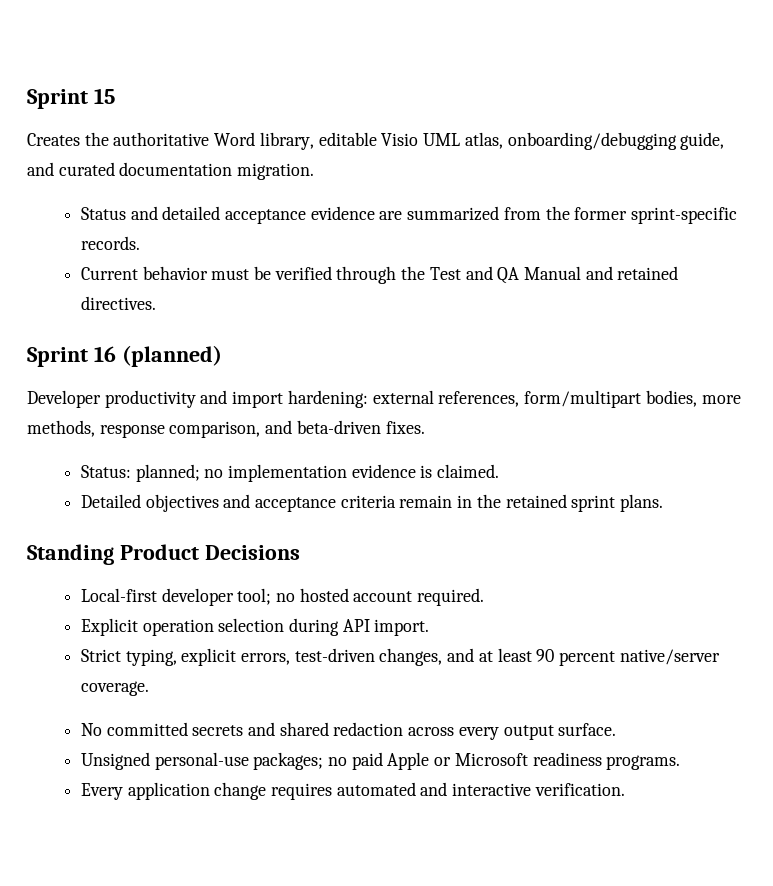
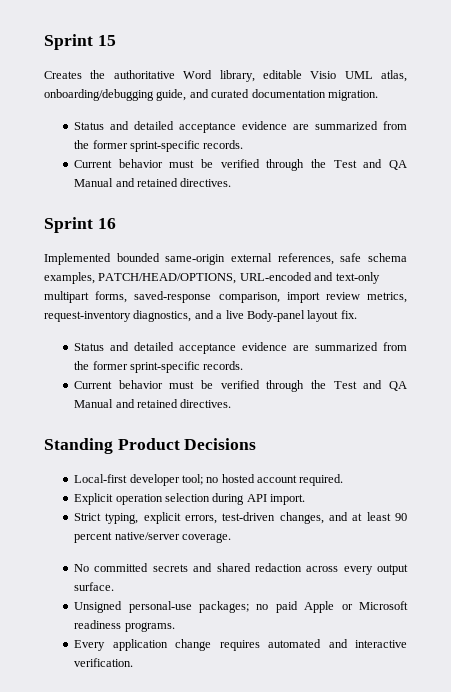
[121,345,222,367] [27,390,741,408] [27,420,425,438] [80,464,500,482] [80,494,664,512] (planned) // Developer productivity and import hardening: external references, form/multipart bodies, more methods, response comparison, and beta-driven fixes. // Status: planned; no implementation evidence is claimed. // Detailed objectives and acceptance criteria remain in the retained sprint plans. -> [44,253,407,265] [44,272,380,284] [44,291,407,303] [44,310,357,322] [74,342,407,354] [74,361,244,373] [74,380,407,392] [74,399,232,408] // Implemented bounded same-origin external references, safe schema examples, PATCH/HEAD/OPTIONS, URL-encoded and text-only multipart forms, saved-response comparison, import review metrics, request-inventory diagnostics, and a live Body-panel layout fix. // Status and detailed acceptance evidence are summarized from the former sprint-specific records. // Current behavior must be verified through the Test and QA Manual and retained directives.

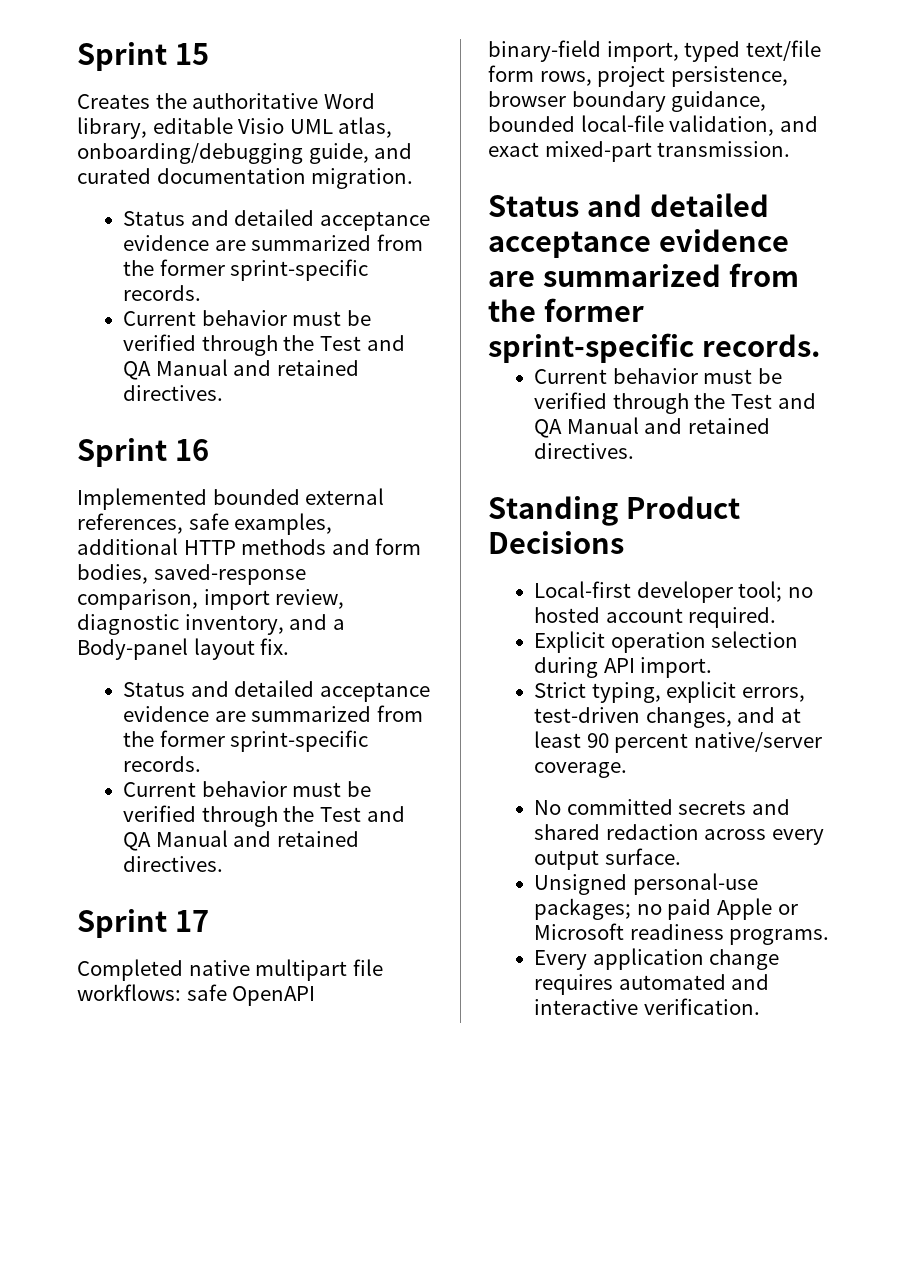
[165,254,226,265] same-origin -> (300, 497) none
[368,253,407,262] [44,272,380,284] [44,291,407,303] [44,310,192,322] schema examples, PATCH/HEAD/OPTIONS, URL-encoded and text-only multipart forms, saved-response comparison, import review metrics, request-inventory diagnostics, -> [234,513,333,535] [77,538,422,555] [77,564,306,585] [77,589,345,610] [77,614,284,635] examples, additional HTTP methods and form bodies, saved-response comparison, import review, diagnostic inventory,
[225,310,244,319] live -> (345, 624) none
(232, 403) none -> [77,909,209,938] [77,959,383,981] [77,984,316,1006] [488,40,821,62] [488,65,788,87] [488,91,767,112] [488,115,818,136] [488,141,791,162] [488,193,769,217] [488,229,789,258] [488,263,799,287] [488,298,644,322] [488,333,820,363] [534,368,783,384] [534,392,816,414] [534,417,771,438] [534,443,635,459] // Sprint 17 // Completed native multipart file workflows: safe OpenAPI binary-field import, typed text/file form rows, project persistence, browser boundary guidance, bounded local-file validation, and exact mixed-part transmission. // Status and detailed acceptance evidence are summarized from the former sprint-specific records. // Current behavior must be verified through the Test and QA Manual and retained directives.

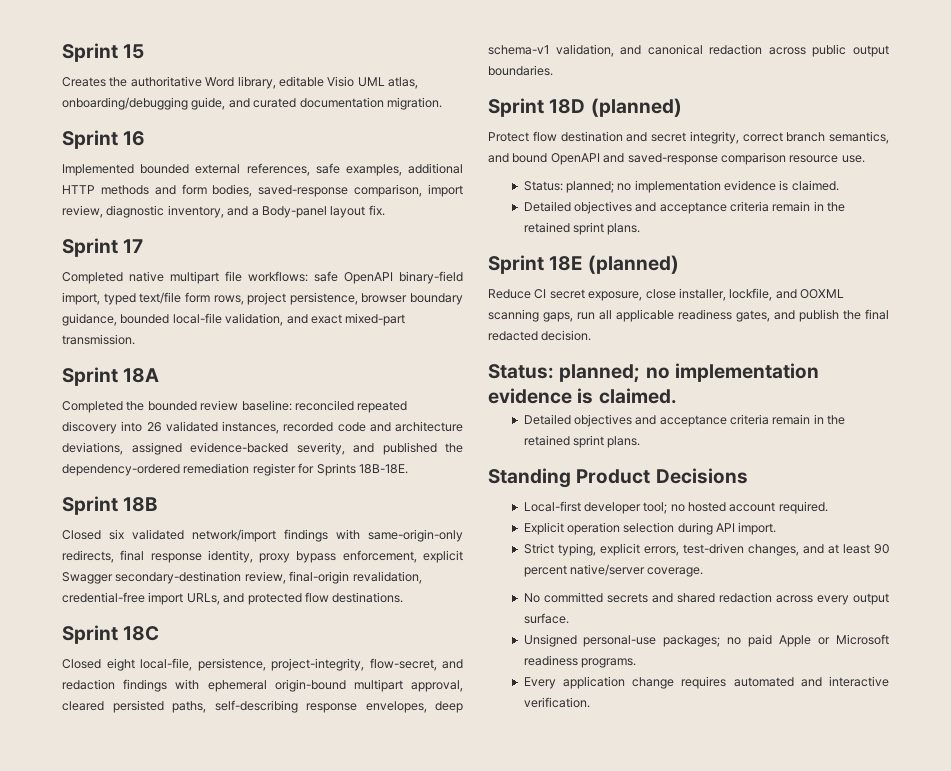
[123,209,431,231] [123,234,424,251] [123,259,369,281] [123,285,202,301] [123,310,372,326] [123,334,405,356] [123,359,360,380] [123,385,224,401] // Status and detailed acceptance evidence are summarized from the former sprint-specific records. // Current behavior must be verified through the Test and QA Manual and retained directives. -> (442, 103) none
[123,680,431,702] [123,705,424,722] [123,730,369,752] [123,756,202,772] [123,781,372,797] [123,805,405,827] [123,830,360,851] [123,856,224,872] // Status and detailed acceptance evidence are summarized from the former sprint-specific records. // Current behavior must be verified through the Test and QA Manual and retained directives. -> (385, 210) none
[488,193,769,217] [488,229,789,258] [488,263,799,287] [488,298,644,322] [488,333,820,363] [534,368,783,384] [534,392,816,414] [534,417,771,438] [534,443,635,459] Status and detailed acceptance evidence are summarized from the former sprint-specific records. // Current behavior must be verified through the Test and QA Manual and retained directives. -> [62,367,160,386] [62,400,408,413] [62,421,463,434] [62,442,463,455] [62,463,408,476] [62,496,158,515] [62,529,463,542] [62,550,463,563] [62,571,422,584] [62,592,404,605] [62,625,160,644] [62,658,463,671] [62,679,463,692] [62,700,463,713] [488,44,889,57] [488,65,553,76] [488,98,682,117] [488,131,889,144] [488,152,865,165] [523,180,839,193] [523,201,846,214] [523,222,641,235] [488,255,679,274] [488,288,844,301] [488,309,889,322] [488,330,592,341] [488,363,819,383] [488,388,677,404] [523,414,846,427] [523,435,641,448] Sprint 18A // Completed the bounded review baseline: reconciled repeated discovery into 26 validated instances, recorded code and architecture deviations, assigned evidence-backed severity, and published the dependency-ordered remediation register for Sprints 18B-18E. // Sprint 18B // Closed six validated network/import findings with same-origin-only redirects, final response identity, proxy bypass enforcement, explicit Swagger secondary-destination review, final-origin revalidation, credential-free import URLs, and protected flow destinations. // Sprint 18C // Closed eight local-file, persistence, project-integrity, flow-secret, and redaction findings with ephemeral origin-bound multipart approval, cleared persisted paths, self-describing response envelopes, deep schema-v1 validation, and canonical redaction across public output boundaries. // Sprint 18D (planned) // Protect flow destination and secret integrity, correct branch semantics, and bound OpenAPI and saved-response comparison resource use. // Status: planned; no implementation evidence is claimed. // Detailed objectives and acceptance criteria remain in the retained sprint plans. // Sprint 18E (planned) // Reduce CI secret exposure, close installer, lockfile, and OOXML scanning gaps, run all applicable readiness gates, and publish the final redacted decision. // Status: planned; no implementation evidence is claimed. // Detailed objectives and acceptance criteria remain in the retained sprint plans.

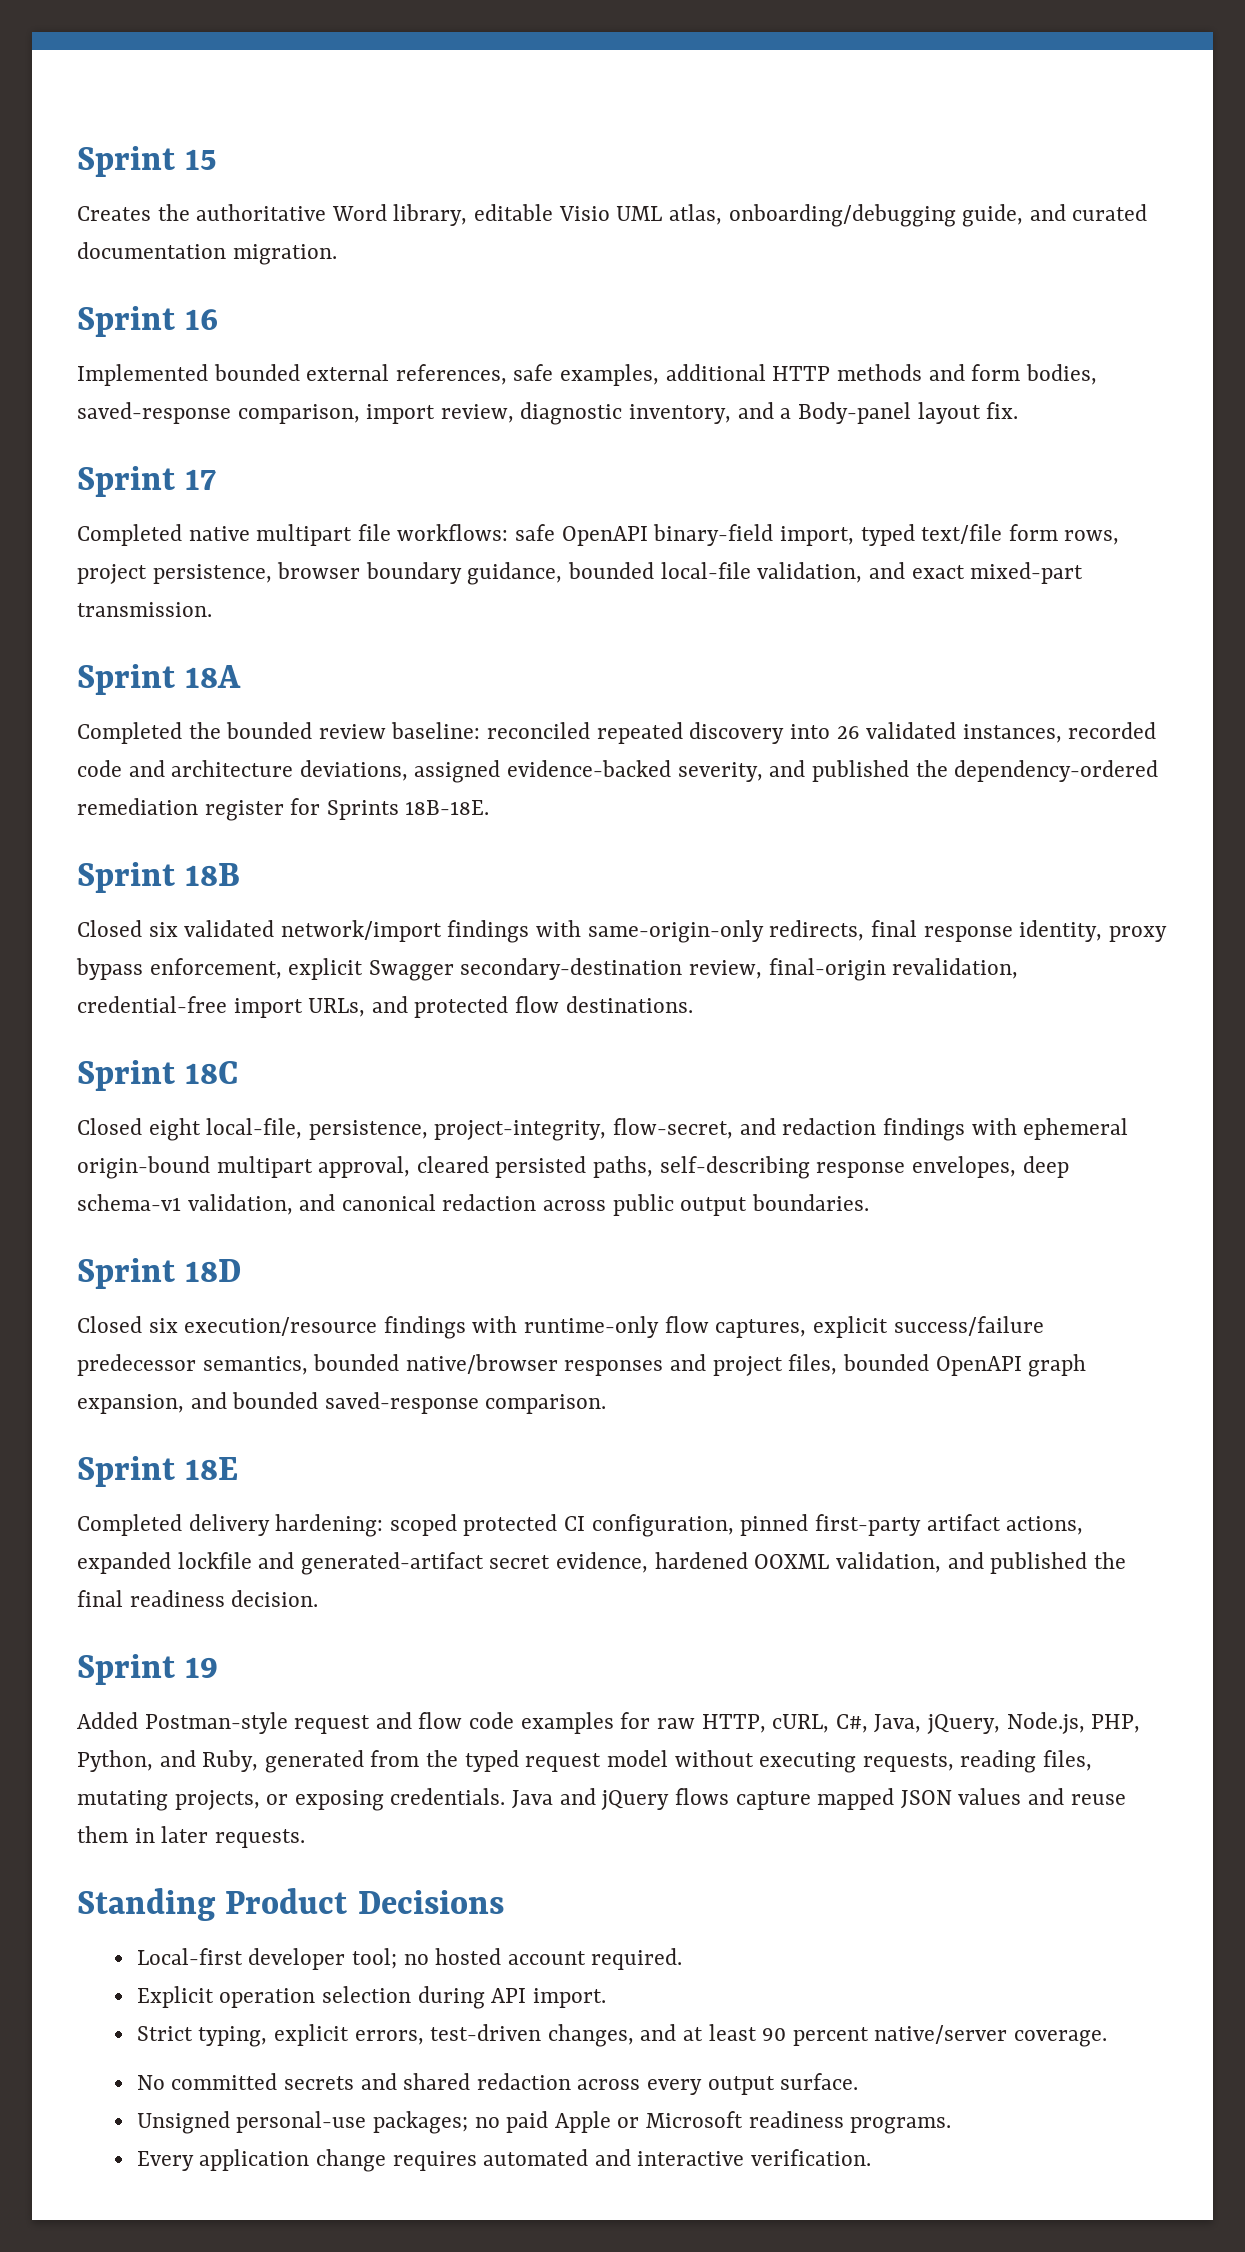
[590,98,682,117] [488,131,889,144] [488,152,865,165] [523,180,839,193] [523,201,846,214] [523,222,641,235] [488,255,679,274] [488,288,844,301] [488,309,839,322] (planned) // Protect flow destination and secret integrity, correct branch semantics, and bound OpenAPI and saved-response comparison resource use. // Status: planned; no implementation evidence is claimed. // Detailed objectives and acceptance criteria remain in the retained sprint plans. // Sprint 18E (planned) // Reduce CI secret exposure, close installer, lockfile, and OOXML scanning gaps, run all applicable readiness gates, and publish -> [77,1316,1044,1339] [77,1354,1087,1377] [77,1392,607,1414] [77,1456,239,1487] [77,1514,1084,1537] [77,1552,1088,1575] // Closed six execution/resource findings with runtime-only flow captures, explicit success/failure predecessor semantics, bounded native/browser responses and project files, bounded OpenAPI graph expansion, and bounded saved-response comparison. // Sprint 18E // Completed delivery hardening: scoped protected CI configuration, pinned first-party artifact actions, expanded lockfile and generated-artifact secret evidence, hardened OOXML validation, and published
[488,331,538,341] redacted -> [129,1590,225,1607] readiness
[488,363,819,383] [488,388,677,404] [523,414,846,427] [523,435,641,448] Status: planned; no implementation evidence is claimed. // Detailed objectives and acceptance criteria remain in the retained sprint plans. -> [77,1654,219,1685] [77,1712,1141,1734] [77,1750,1092,1773] [77,1788,1126,1811] [77,1826,305,1848] Sprint 19 // Added Postman-style request and flow code examples for raw HTTP, cURL, C#, Java, jQuery, Node.js, PHP, Python, and Ruby, generated from the typed request model without executing requests, reading files, mutating projects, or exposing credentials. Java and jQuery flows capture mapped JSON values and reuse them in later requests.

